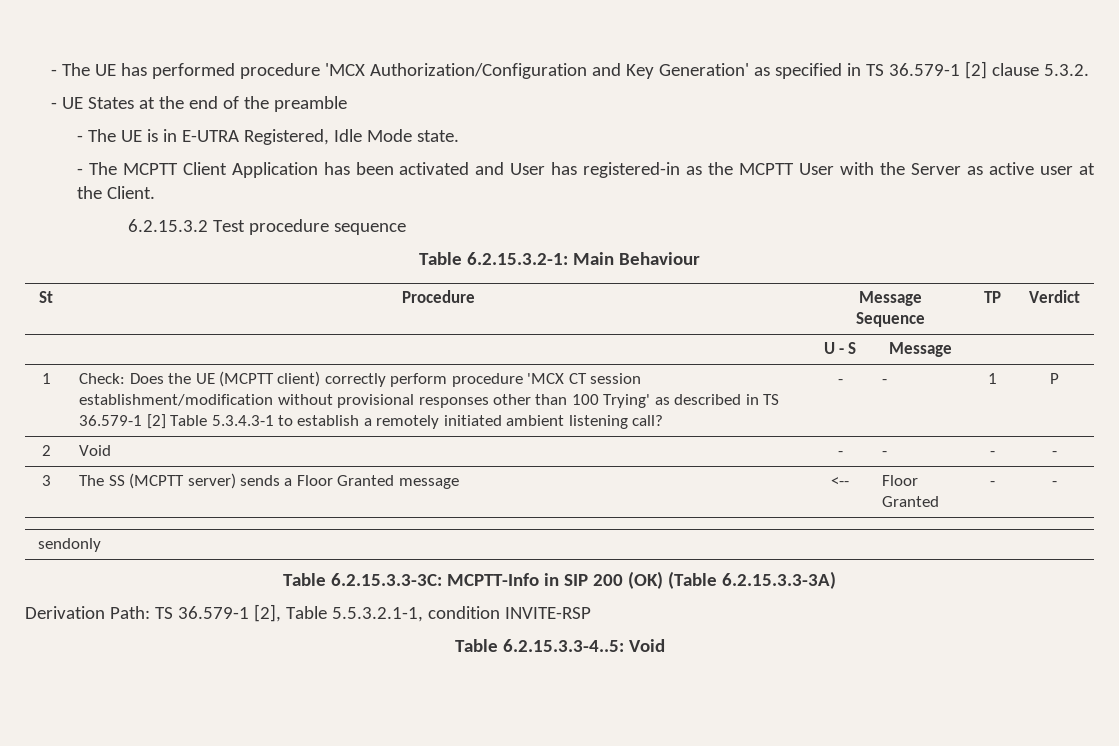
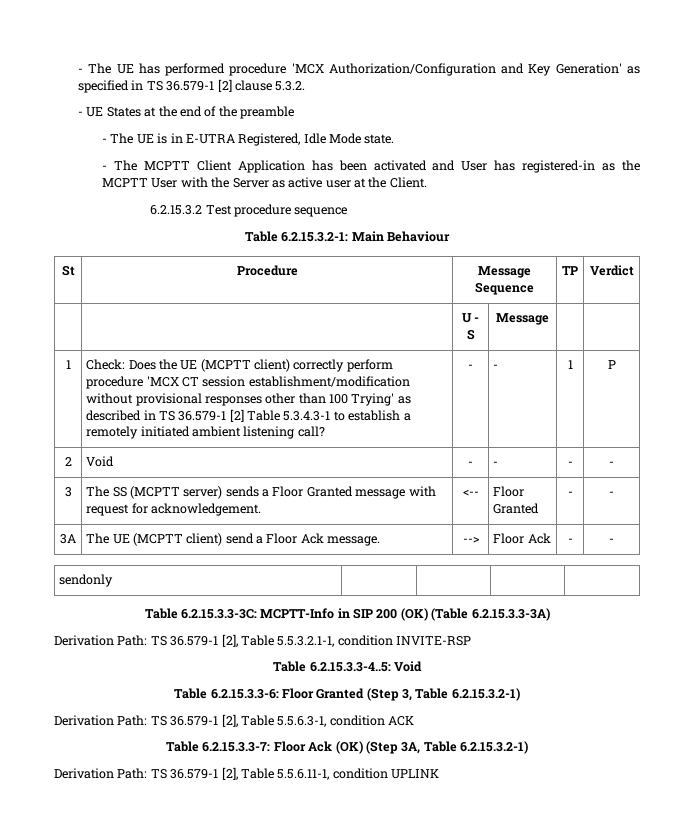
(459, 483) none -> [408,486,436,497] [86,503,261,516] with request for acknowledgement.
(1057, 483) none -> [60,534,76,544] [86,533,381,546] [462,536,479,543] [493,533,551,544] [567,538,573,543] [609,538,614,543] // 3A | The UE (MCPTT client) send a Floor Ack message. | --> | Floor Ack | - | -
(665, 645) none -> [174,688,520,701] [54,714,414,727] [166,741,528,754] [54,767,439,780] // Table 6.2.15.3.3-6: Floor Granted (Step 3, Table 6.2.15.3.2-1) // Derivation Path: TS 36.579-1 [2], Table 5.5.6.3-1, condition ACK // Table 6.2.15.3.3-7: Floor Ack (OK) (Step 3A, Table 6.2.15.3.2-1) // Derivation Path: TS 36.579-1 [2], Table 5.5.6.11-1, condition UPLINK

